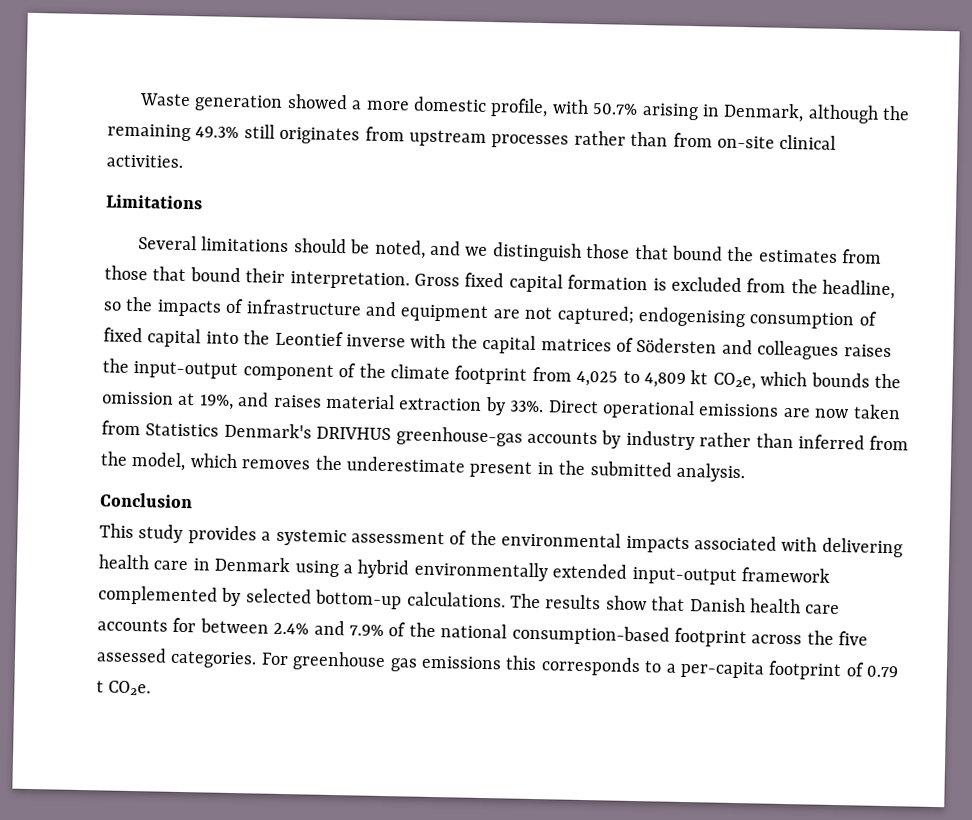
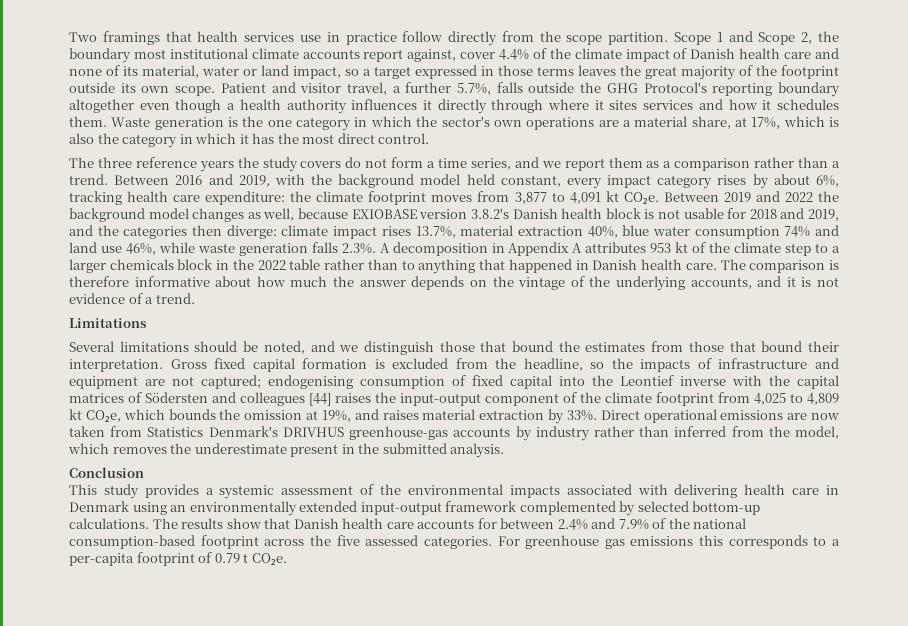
[138,93,911,124] [107,123,837,150] [106,154,183,168] Waste generation showed a more domestic profile, with 50.7% arising in Denmark, although the remaining 49.3% still originates from upstream processes rather than from on-site clinical activities. -> [69,31,839,46] [69,48,839,63] [69,65,839,80] [69,82,840,97] [69,99,840,114] [69,116,840,131] [69,133,430,148] [69,157,840,172] [69,174,839,189] [69,191,839,205] [69,208,839,222] [69,225,839,239] [69,242,841,256] [69,259,839,274] [69,276,839,291] [69,293,195,304] Two framings that health services use in practice follow directly from the scope partition. Scope 1 and Scope 2, the boundary most institutional climate accounts report against, cover 4.4% of the climate impact of Danish health care and none of its material, water or land impact, so a target expressed in those terms leaves the great majority of the footprint outside its own scope. Patient and visitor travel, a further 5.7%, falls outside the GHG Protocol's reporting boundary altogether even though a health authority influences it directly through where it sites services and how it schedules them. Waste generation is the one category in which the sector's own operations are a material share, at 17%, which is also the category in which it has the most direct control. // The three reference years the study covers do not form a time series, and we report them as a comparison rather than a trend. Between 2016 and 2019, with the background model held constant, every impact category rises by about 6%, tracking health care expenditure: the climate footprint moves from 3,877 to 4,091 kt CO₂e. Between 2019 and 2022 the background model changes as well, because EXIOBASE version 3.8.2's Danish health block is not usable for 2018 and 2019, and the categories then diverge: climate impact rises 13.7%, material extraction 40%, blue water consumption 74% and land use 46%, while waste generation falls 2.3%. A decomposition in Appendix A attributes 953 kt of the climate step to a larger chemicals block in the 2022 table rather than to anything that happened in Danish health care. The comparison is therefore informative about how much the answer depends on the vintage of the underlying accounts, and it is not evidence of a trend.
(840, 350) none -> [309,393,331,406] [44]
[343,559,410,579] a hybrid -> [170,505,187,512] an

